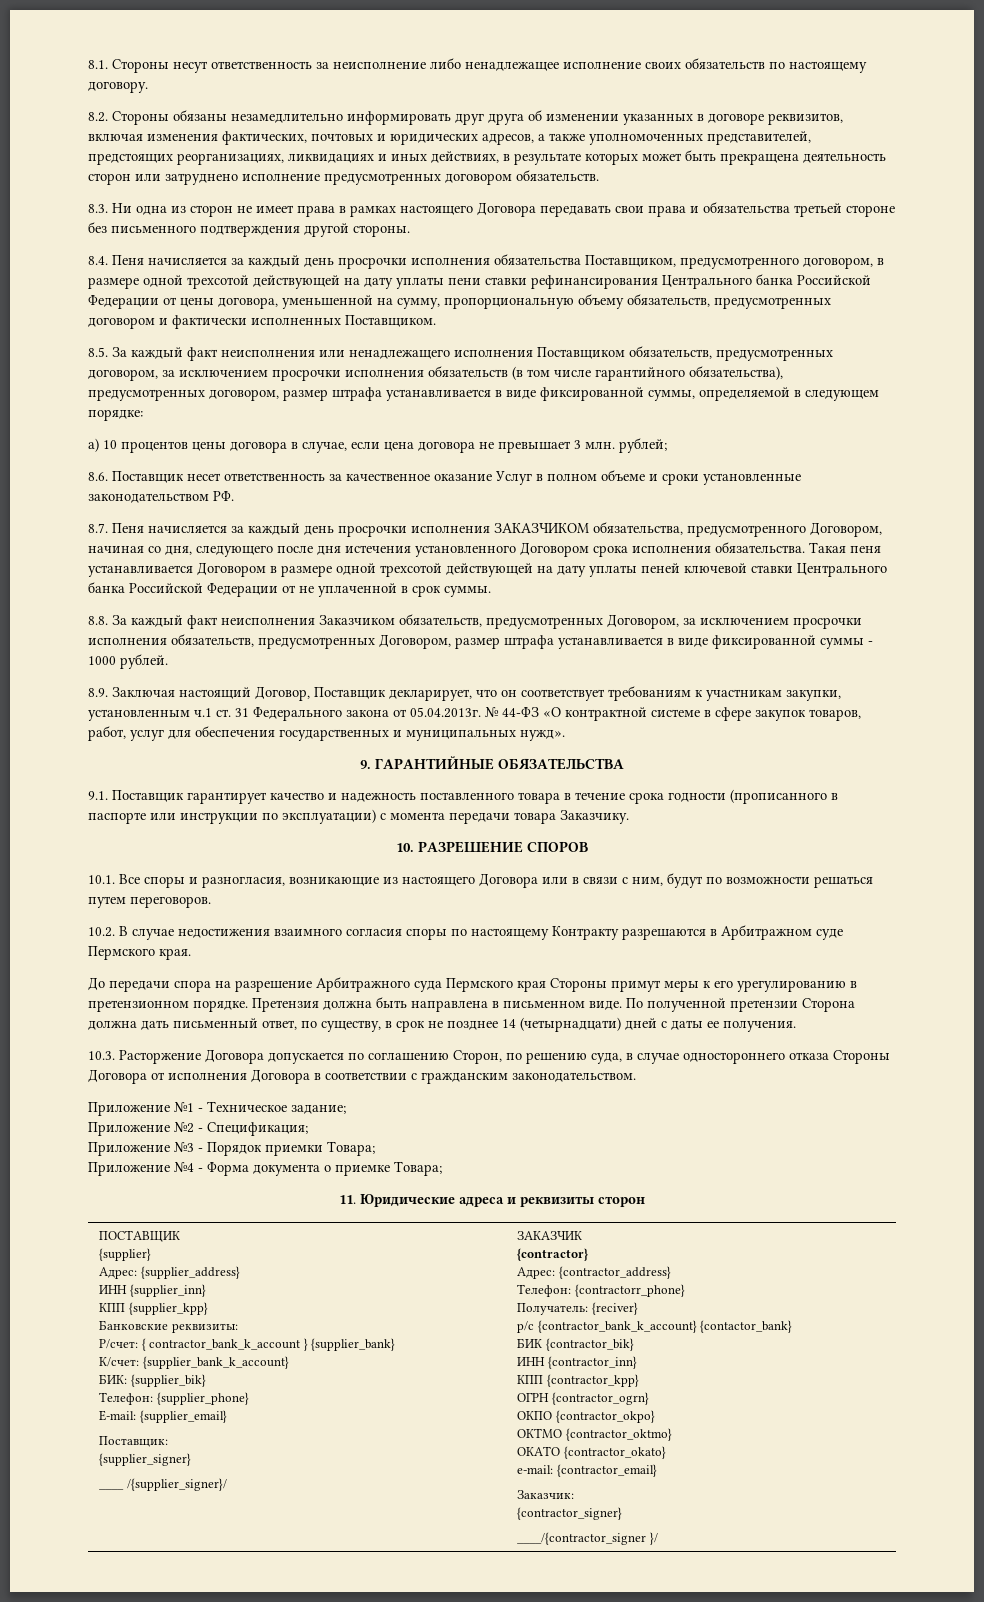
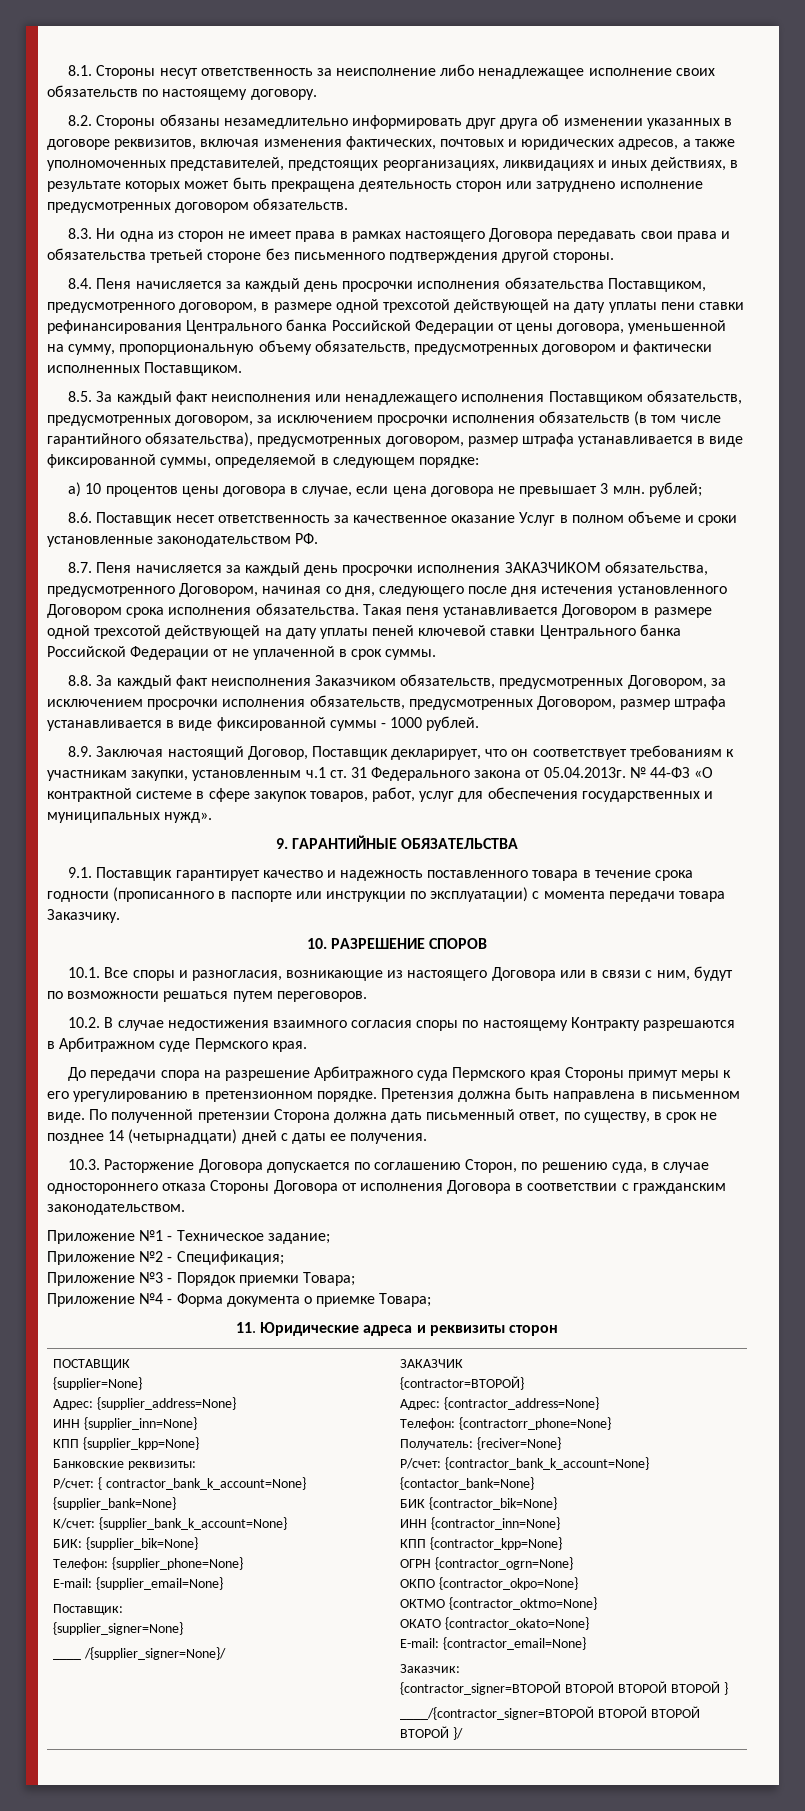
[98,1248,151,1261] [98,1266,240,1279] [98,1284,206,1297] [98,1302,208,1315] {supplier} // Адрес: {supplier_address} // ИНН {supplier_inn} // КПП {supplier_kpp} -> [53,1377,143,1390] [53,1397,237,1410] [53,1417,198,1430] [53,1437,200,1450] {supplier=None} // Адрес: {supplier_address=None} // ИНН {supplier_inn=None} // КПП {supplier_kpp=None}
[149,1338,396,1351] contractor_bank_k_account } {supplier_bank} -> [106,1477,307,1490] [53,1497,177,1510] contractor_bank_k_account=None} {supplier_bank=None}
[142,1356,289,1369] {supplier_bank_k_account} -> [99,1517,288,1530] {supplier_bank_k_account=None}
[130,1374,206,1387] [98,1392,249,1405] [98,1410,227,1423] {supplier_bik} // Телефон: {supplier_phone} // E-mail: {supplier_email} -> [86,1537,199,1550] [53,1557,244,1570] [53,1577,224,1590] {supplier_bik=None} // Телефон: {supplier_phone=None} // E-mail: {supplier_email=None}
[98,1453,191,1466] {supplier_signer} -> [53,1622,184,1635] {supplier_signer=None}
[126,1478,227,1491] /{supplier_signer}/ -> [84,1647,227,1660] /{supplier_signer=None}/
[516,1248,588,1261] [516,1266,671,1279] [516,1284,685,1297] {contractor} // Адрес: {contractor_address} // Телефон: {contractorr_phone} -> [400,1376,525,1390] [400,1397,600,1410] [400,1417,612,1430] {contractor=ВТОРОЙ} // Адрес: {contractor_address=None} // Телефон: {contractorr_phone=None}
[591,1302,638,1315] [516,1320,793,1333] {reciver} // р/с {contractor_bank_k_account} {contactor_bank} -> [477,1437,562,1450] [400,1457,650,1470] [400,1477,535,1490] {reciver=None} // Р/счет: {contractor_bank_k_account=None} {contactor_bank=None}
[545,1338,634,1351] [516,1356,637,1369] [516,1374,639,1387] {contractor_bik} // ИНН {contractor_inn} // КПП {contractor_kpp} -> [429,1497,558,1510] [400,1517,561,1530] [400,1537,563,1550] {contractor_bik=None} // ИНН {contractor_inn=None} // КПП {contractor_kpp=None}
[551,1392,649,1405] {contractor_ogrn} -> [435,1557,574,1570] {contractor_ogrn=None}
[555,1410,655,1423] {contractor_okpo} -> [439,1577,579,1590] {contractor_okpo=None}
[565,1428,672,1441] {contractor_oktmo} -> [449,1597,598,1610] {contractor_oktmo=None}
[563,1446,666,1459] [516,1464,657,1477] [516,1490,574,1499] [516,1507,622,1520] [516,1532,646,1545] {contractor_okato} // e-mail: {contractor_email} // Заказчик: // {contractor_signer} // ____/{contractor_signer -> [445,1617,590,1630] [400,1637,587,1650] [400,1664,461,1673] [400,1681,728,1695] [400,1706,701,1720] [400,1726,450,1738] {contractor_okato=None} // E-mail: {contractor_email=None} // Заказчик: // {contractor_signer=ВТОРОЙ ВТОРОЙ ВТОРОЙ ВТОРОЙ } // ____/{contractor_signer=ВТОРОЙ ВТОРОЙ ВТОРОЙ ВТОРОЙ

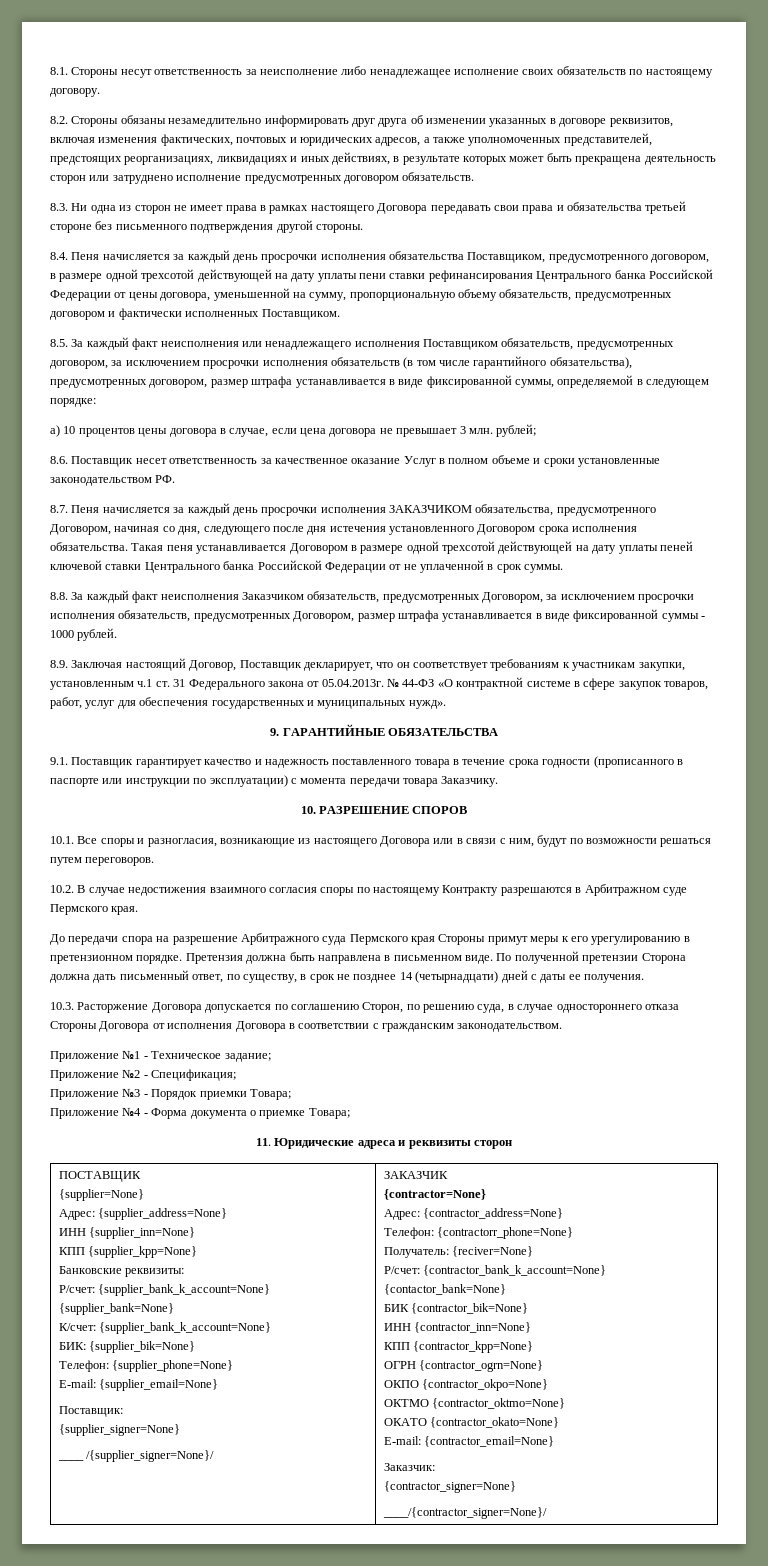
[98,1477,307,1490] { contractor_bank_k_account=None} -> [98,1284,271,1296] {supplier_bank_k_account=None}
[400,1376,525,1390] {contractor=ВТОРОЙ} -> [383,1189,486,1200] {contractor=None}
[400,1681,728,1695] [400,1706,701,1720] [400,1726,464,1740] {contractor_signer=ВТОРОЙ ВТОРОЙ ВТОРОЙ ВТОРОЙ } // ____/{contractor_signer=ВТОРОЙ ВТОРОЙ ВТОРОЙ ВТОРОЙ }/ -> [383,1481,516,1493] [382,1507,547,1519] {contractor_signer=None} // ____/{contractor_signer=None}/

